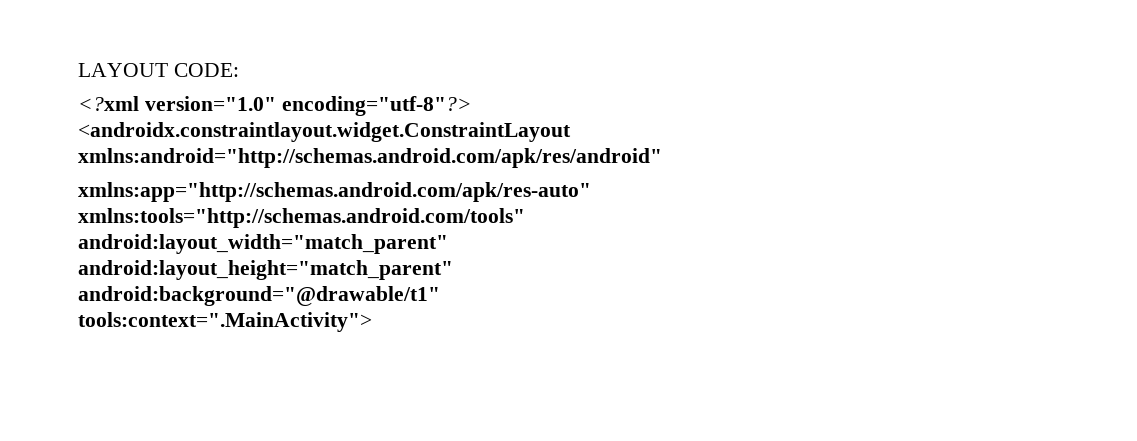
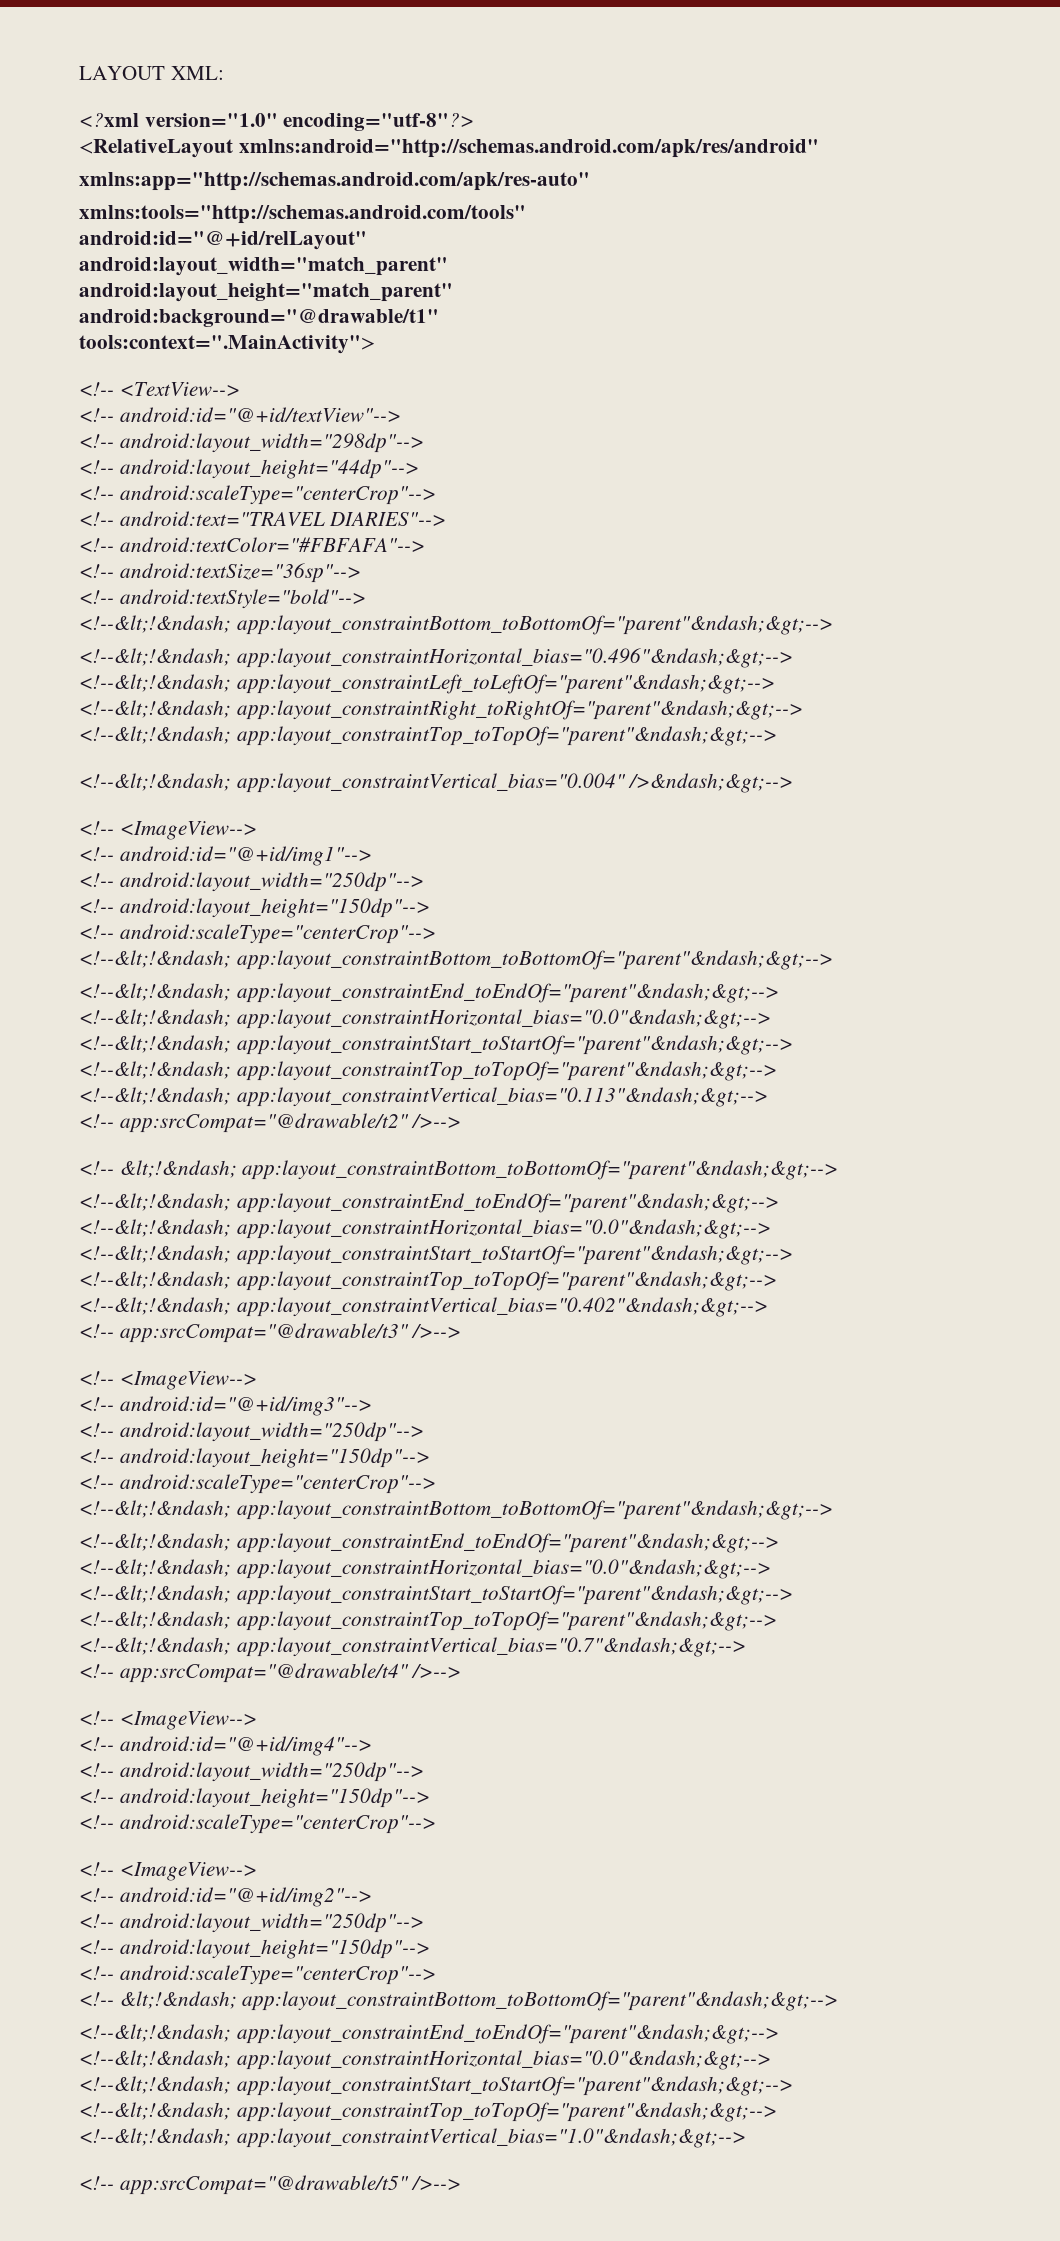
[173,63,239,77] CODE: -> [170,66,224,80] XML:
[78,122,571,142] <androidx.constraintlayout.widget.ConstraintLayout -> [79,139,233,158] <RelativeLayout
(525, 218) none -> [79,231,367,250] // android:id="@+id/relLayout"
(372, 322) none -> [79,382,240,396] [79,407,401,422] [79,433,424,453] [79,459,419,479] [79,485,436,505] [79,511,447,526] [79,537,425,552] [79,563,361,583] [79,589,366,609] [79,615,833,635] [79,648,793,668] [79,674,775,694] [79,700,803,720] [79,726,777,746] [79,773,794,793] [79,821,257,840] [79,846,372,866] [79,872,424,892] [79,898,430,918] [79,924,436,944] [79,950,833,970] [79,983,779,1003] [79,1009,771,1029] [79,1035,793,1055] [79,1061,777,1081] [79,1087,768,1107] [79,1113,462,1133] [79,1160,839,1180] [79,1193,779,1213] [79,1219,771,1239] [79,1245,793,1265] [79,1271,777,1291] [79,1297,768,1317] [79,1323,462,1343] [79,1371,257,1390] [79,1396,372,1416] [79,1422,424,1442] [79,1448,430,1468] [79,1474,436,1494] [79,1500,833,1520] [79,1533,779,1553] [79,1559,771,1579] [79,1585,793,1605] [79,1611,777,1631] [79,1637,746,1657] [79,1663,462,1683] [79,1711,257,1730] [79,1736,372,1756] [79,1762,424,1782] [79,1788,430,1808] [79,1814,436,1834] [79,1862,257,1881] [79,1887,372,1907] [79,1913,424,1933] [79,1939,430,1959] [79,1965,436,1985] [79,1991,839,2011] [79,2024,779,2044] [79,2050,771,2070] [79,2076,793,2096] [79,2102,777,2122] [79,2128,746,2148] [79,2175,462,2195] // <!-- <TextView--> // <!-- android:id="@+id/textView"--> // <!-- android:layout_width="298dp"--> // <!-- android:layout_height="44dp"--> // <!-- android:scaleType="centerCrop"--> // <!-- android:text="TRAVEL DIARIES"--> // <!-- android:textColor="#FBFAFA"--> // <!-- android:textSize="36sp"--> // <!-- android:textStyle="bold"--> // <!--&lt;!&ndash; app:layout_constraintBottom_toBottomOf="parent"&ndash;&gt;--> // <!--&lt;!&ndash; app:layout_constraintHorizontal_bias="0.496"&ndash;&gt;--> // <!--&lt;!&ndash; app:layout_constraintLeft_toLeftOf="parent"&ndash;&gt;--> // <!--&lt;!&ndash; app:layout_constraintRight_toRightOf="parent"&ndash;&gt;--> // <!--&lt;!&ndash; app:layout_constraintTop_toTopOf="parent"&ndash;&gt;--> // <!--&lt;!&ndash; app:layout_constraintVertical_bias="0.004" />&ndash;&gt;--> // <!-- <ImageView--> // <!-- android:id="@+id/img1"--> // <!-- android:layout_width="250dp"--> // <!-- android:layout_height="150dp"--> // <!-- android:scaleType="centerCrop"--> // <!--&lt;!&ndash; app:layout_constraintBottom_toBottomOf="parent"&ndash;&gt;--> // <!--&lt;!&ndash; app:layout_constraintEnd_toEndOf="parent"&ndash;&gt;--> // <!--&lt;!&ndash; app:layout_constraintHorizontal_bias="0.0"&ndash;&gt;--> // <!--&lt;!&ndash; app:layout_constraintStart_toStartOf="parent"&ndash;&gt;--> // <!--&lt;!&ndash; app:layout_constraintTop_toTopOf="parent"&ndash;&gt;--> // <!--&lt;!&ndash; app:layout_constraintVertical_bias="0.113"&ndash;&gt;--> // <!-- app:srcCompat="@drawable/t2" />--> // <!-- &lt;!&ndash; app:layout_constraintBottom_toBottomOf="parent"&ndash;&gt;--> // <!--&lt;!&ndash; app:layout_constraintEnd_toEndOf="parent"&ndash;&gt;--> // <!--&lt;!&ndash; app:layout_constraintHorizontal_bias="0.0"&ndash;&gt;--> // <!--&lt;!&ndash; app:layout_constraintStart_toStartOf="parent"&ndash;&gt;--> // <!--&lt;!&ndash; app:layout_constraintTop_toTopOf="parent"&ndash;&gt;--> // <!--&lt;!&ndash; app:layout_constraintVertical_bias="0.402"&ndash;&gt;--> // <!-- app:srcCompat="@drawable/t3" />--> // <!-- <ImageView--> // <!-- android:id="@+id/img3"--> // <!-- android:layout_width="250dp"--> // <!-- android:layout_height="150dp"--> // <!-- android:scaleType="centerCrop"--> // <!--&lt;!&ndash; app:layout_constraintBottom_toBottomOf="parent"&ndash;&gt;--> // <!--&lt;!&ndash; app:layout_constraintEnd_toEndOf="parent"&ndash;&gt;--> // <!--&lt;!&ndash; app:layout_constraintHorizontal_bias="0.0"&ndash;&gt;--> // <!--&lt;!&ndash; app:layout_constraintStart_toStartOf="parent"&ndash;&gt;--> // <!--&lt;!&ndash; app:layout_constraintTop_toTopOf="parent"&ndash;&gt;--> // <!--&lt;!&ndash; app:layout_constraintVertical_bias="0.7"&ndash;&gt;--> // <!-- app:srcCompat="@drawable/t4" />--> // <!-- <ImageView--> // <!-- android:id="@+id/img4"--> // <!-- android:layout_width="250dp"--> // <!-- android:layout_height="150dp"--> // <!-- android:scaleType="centerCrop"--> // <!-- <ImageView--> // <!-- android:id="@+id/img2"--> // <!-- android:layout_width="250dp"--> // <!-- android:layout_height="150dp"--> // <!-- android:scaleType="centerCrop"--> // <!-- &lt;!&ndash; app:layout_constraintBottom_toBottomOf="parent"&ndash;&gt;--> // <!--&lt;!&ndash; app:layout_constraintEnd_toEndOf="parent"&ndash;&gt;--> // <!--&lt;!&ndash; app:layout_constraintHorizontal_bias="0.0"&ndash;&gt;--> // <!--&lt;!&ndash; app:layout_constraintStart_toStartOf="parent"&ndash;&gt;--> // <!--&lt;!&ndash; app:layout_constraintTop_toTopOf="parent"&ndash;&gt;--> // <!--&lt;!&ndash; app:layout_constraintVertical_bias="1.0"&ndash;&gt;--> // <!-- app:srcCompat="@drawable/t5" />-->

